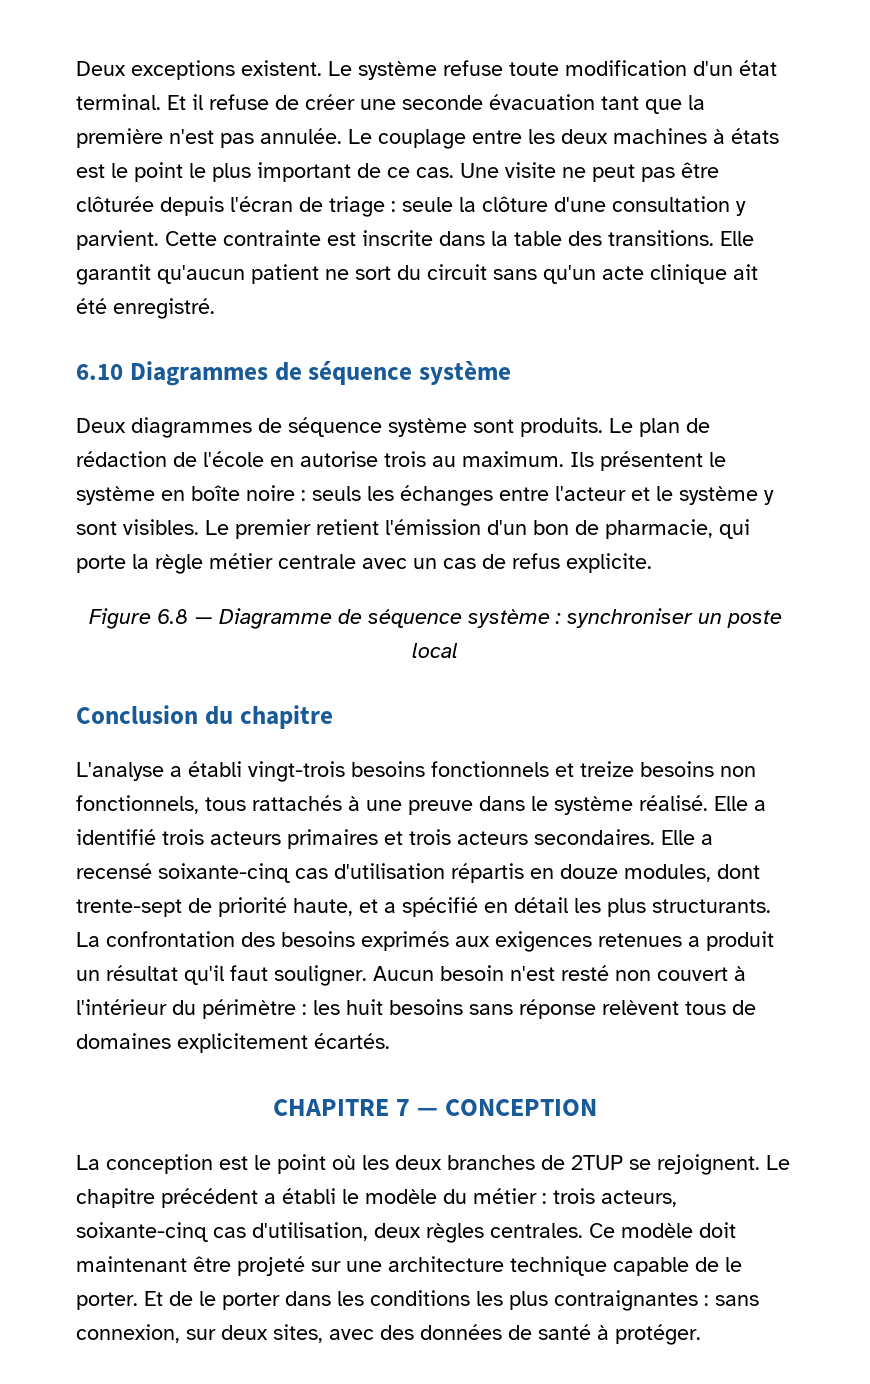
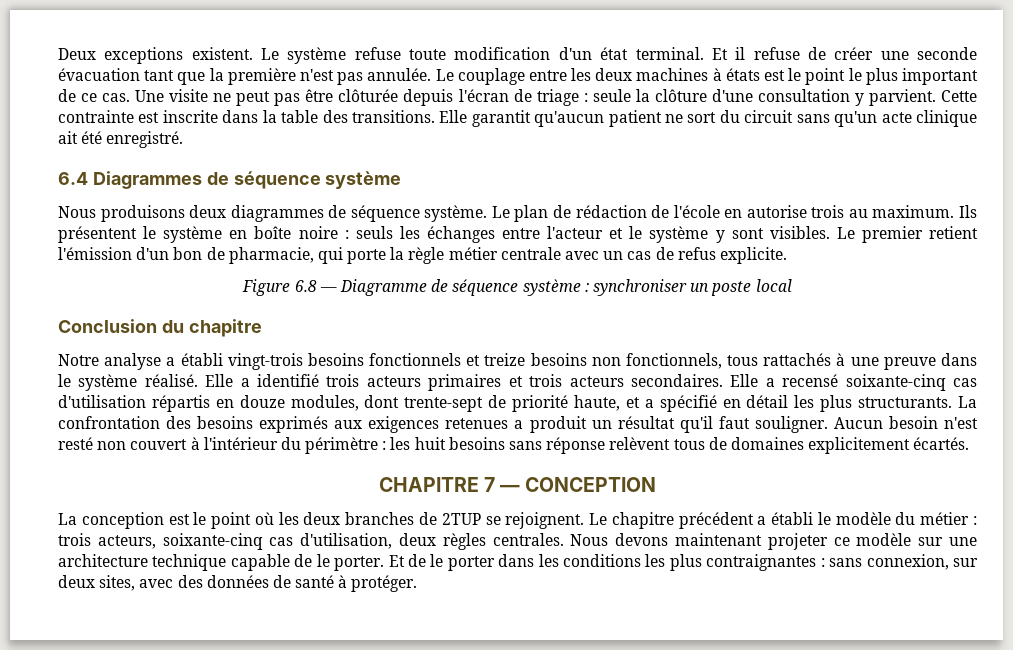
[76,364,123,380] 6.10 -> [58,172,88,185] 6.4
[76,417,603,438] Deux diagrammes de séquence système sont produits. -> [58,205,488,222] Nous produisons deux diagrammes de séquence système.
[76,762,164,781] L'analyse -> [58,353,162,370] Notre analyse
[589,1222,736,1238] [76,1256,305,1276] Ce modèle doit maintenant être projeté -> [570,533,912,550] Nous devons maintenant projeter ce modèle

